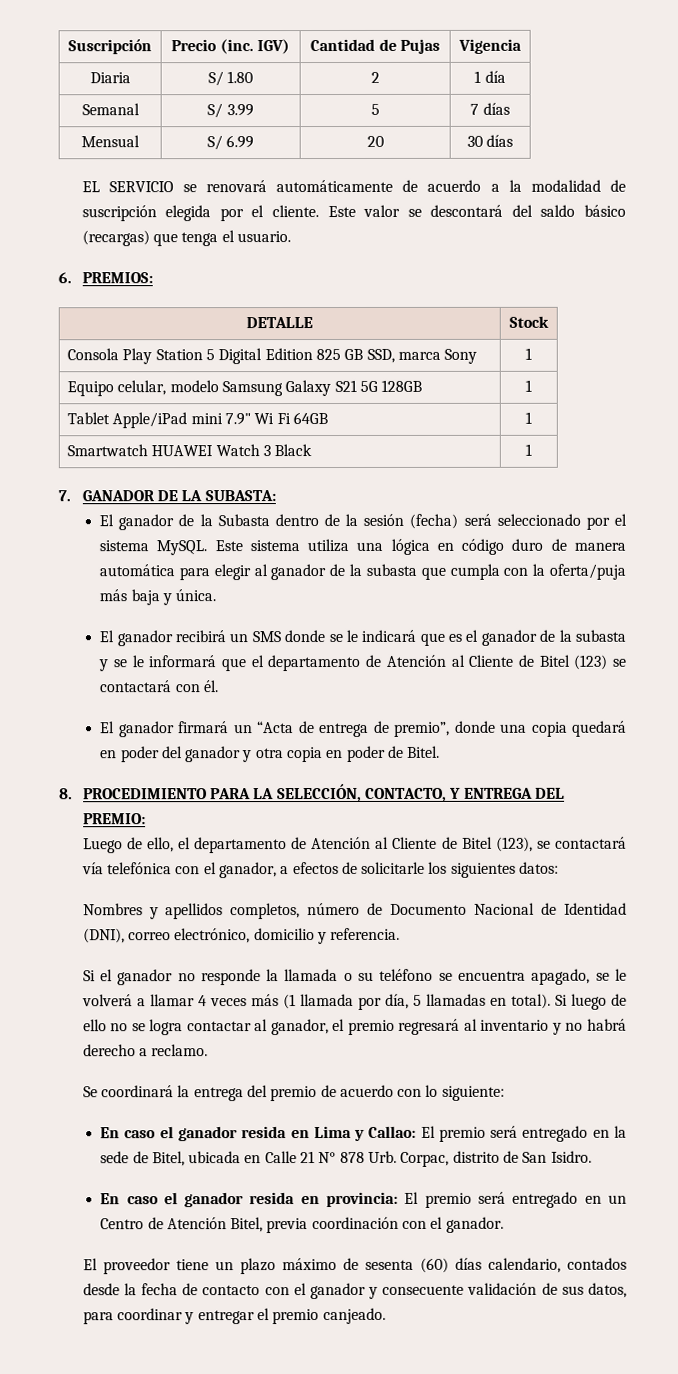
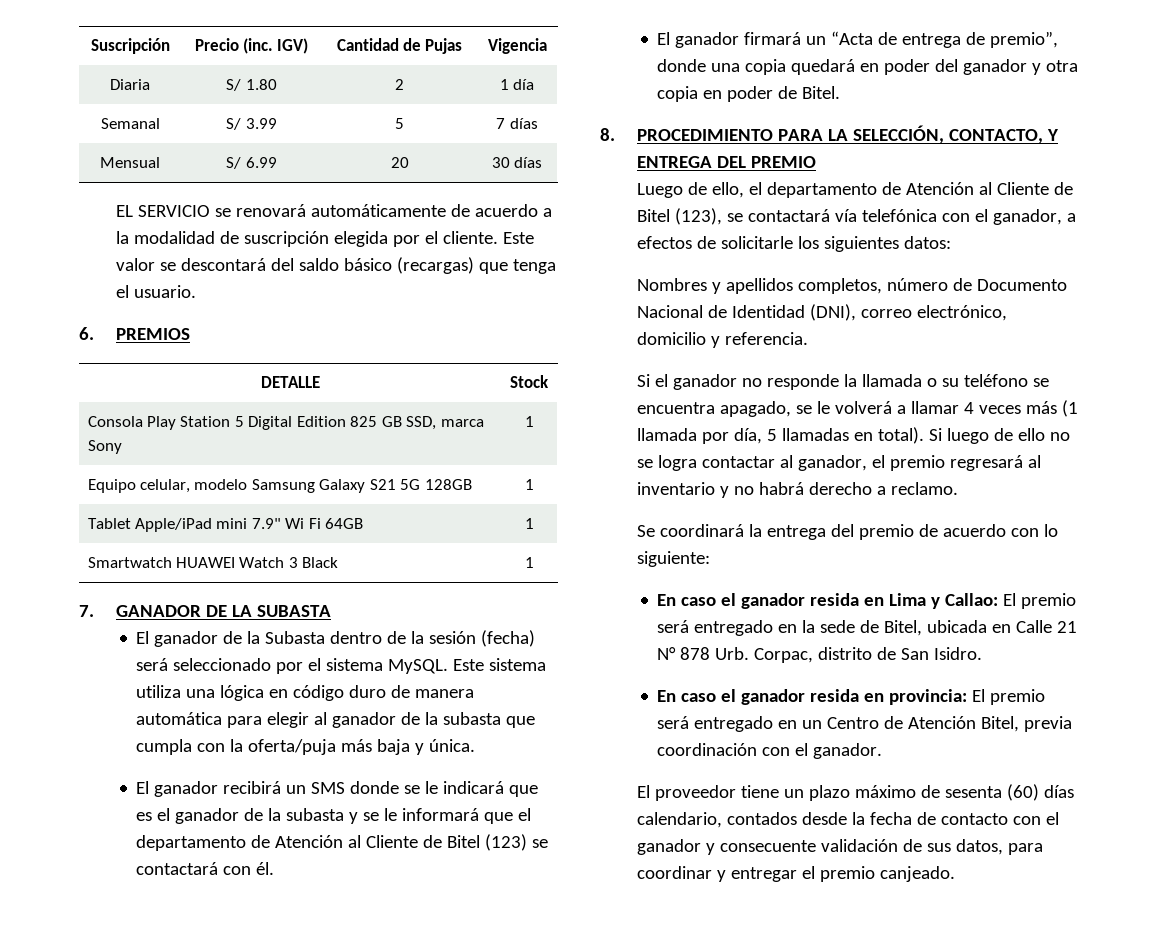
[81,272,153,284] PREMIOS: -> [115,328,190,340] PREMIOS
[204,490,276,502] SUBASTA: -> [256,605,331,617] SUBASTA
[82,813,146,825] PREMIO: -> [750,156,816,168] PREMIO

